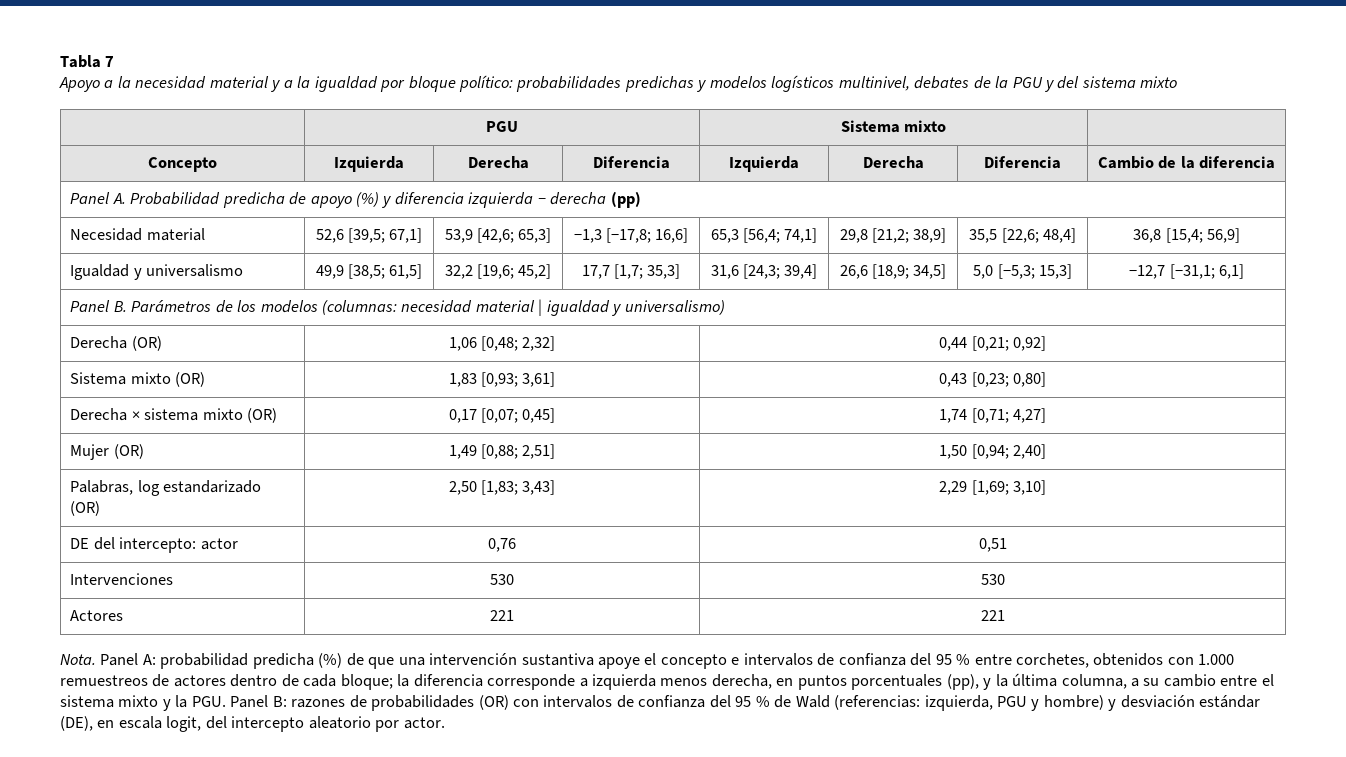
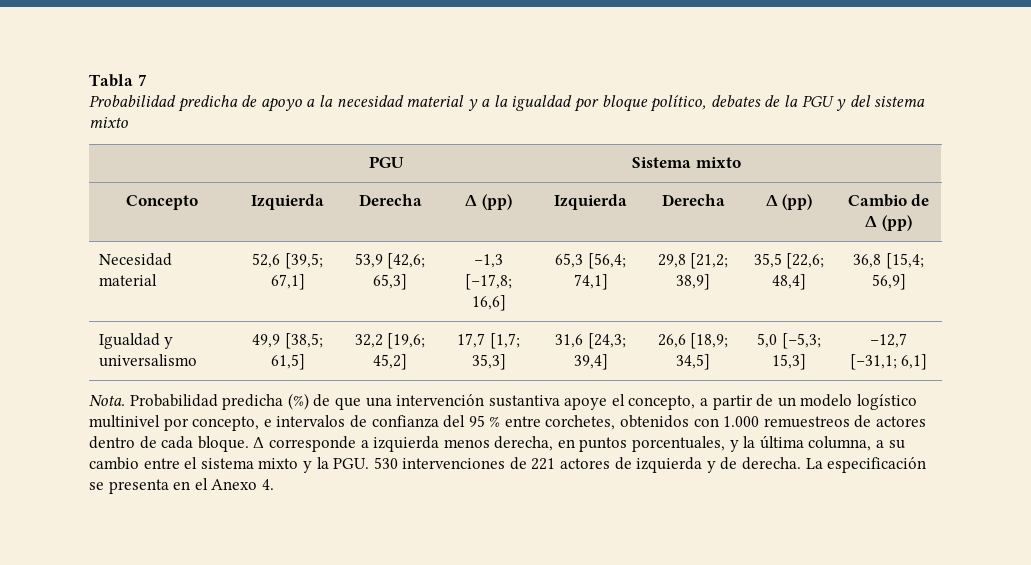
[59,77,100,92] Apoyo -> [89,95,302,112] Probabilidad predicha de apoyo
[459,75,910,92] político: probabilidades predichas y modelos logísticos multinivel, -> [650,95,707,112] político,
[592,156,670,169] [729,156,799,172] [862,156,924,169] [984,156,1061,169] Diferencia | Izquierda | Derecha | Diferencia -> [465,194,512,210] [554,194,627,210] [661,194,725,206] [765,194,813,210] Δ (pp) | Izquierda | Derecha | Δ (pp)
[1180,156,1276,169] [70,192,607,208] la diferencia // Panel A. Probabilidad predicha de apoyo (%) y diferencia izquierda − derecha -> [865,216,878,227] Δ
[70,299,725,316] [70,336,162,351] [448,336,556,351] [939,336,1046,351] [70,372,206,387] [448,372,556,387] [939,372,1046,387] [70,408,278,423] [448,408,556,423] [939,408,1046,423] [70,444,144,460] [448,444,556,459] [939,444,1046,459] [70,480,262,496] [70,501,101,516] [448,480,556,495] [939,480,1046,495] [70,537,238,553] [488,538,516,552] [978,538,1007,552] [70,573,174,585] [490,574,514,585] [980,574,1005,585] [70,610,124,621] [490,610,514,621] [980,610,1005,621] [60,653,249,669] // Panel B. Parámetros de los modelos (columnas: necesidad material | igualdad y universalismo) // Derecha (OR) | 1,06 [0,48; 2,32] | 0,44 [0,21; 0,92] // Sistema mixto (OR) | 1,83 [0,93; 3,61] | 0,43 [0,23; 0,80] // Derecha × sistema mixto (OR) | 0,17 [0,07; 0,45] | 1,74 [0,71; 4,27] // Mujer (OR) | 1,49 [0,88; 2,51] | 1,50 [0,94; 2,40] // Palabras, log estandarizado (OR) | 2,50 [1,83; 3,43] | 2,29 [1,69; 3,10] // DE del intercepto: actor | 0,76 | 0,51 // Intervenciones | 530 | 530 // Actores | 221 | 221 // Nota. Panel A: probabilidad -> [89,394,218,407] // Nota. Probabilidad
[660,654,727,669] concepto -> [628,394,918,410] [89,415,260,431] concepto, a partir de un modelo logístico multinivel por concepto,
[340,674,483,690] bloque; la diferencia -> [197,436,265,452] bloque. Δ
[851,674,979,690] porcentuales (pp), -> [632,436,726,452] porcentuales,
[230,695,1261,711] [60,716,445,732] Panel B: razones de probabilidades (OR) con intervalos de confianza del 95 % de Wald (referencias: izquierda, PGU y hombre) y desviación estándar (DE), en escala logit, del intercepto aleatorio por actor. -> [373,457,927,473] [89,478,274,494] 530 intervenciones de 221 actores de izquierda y de derecha. La especificación se presenta en el Anexo 4.

